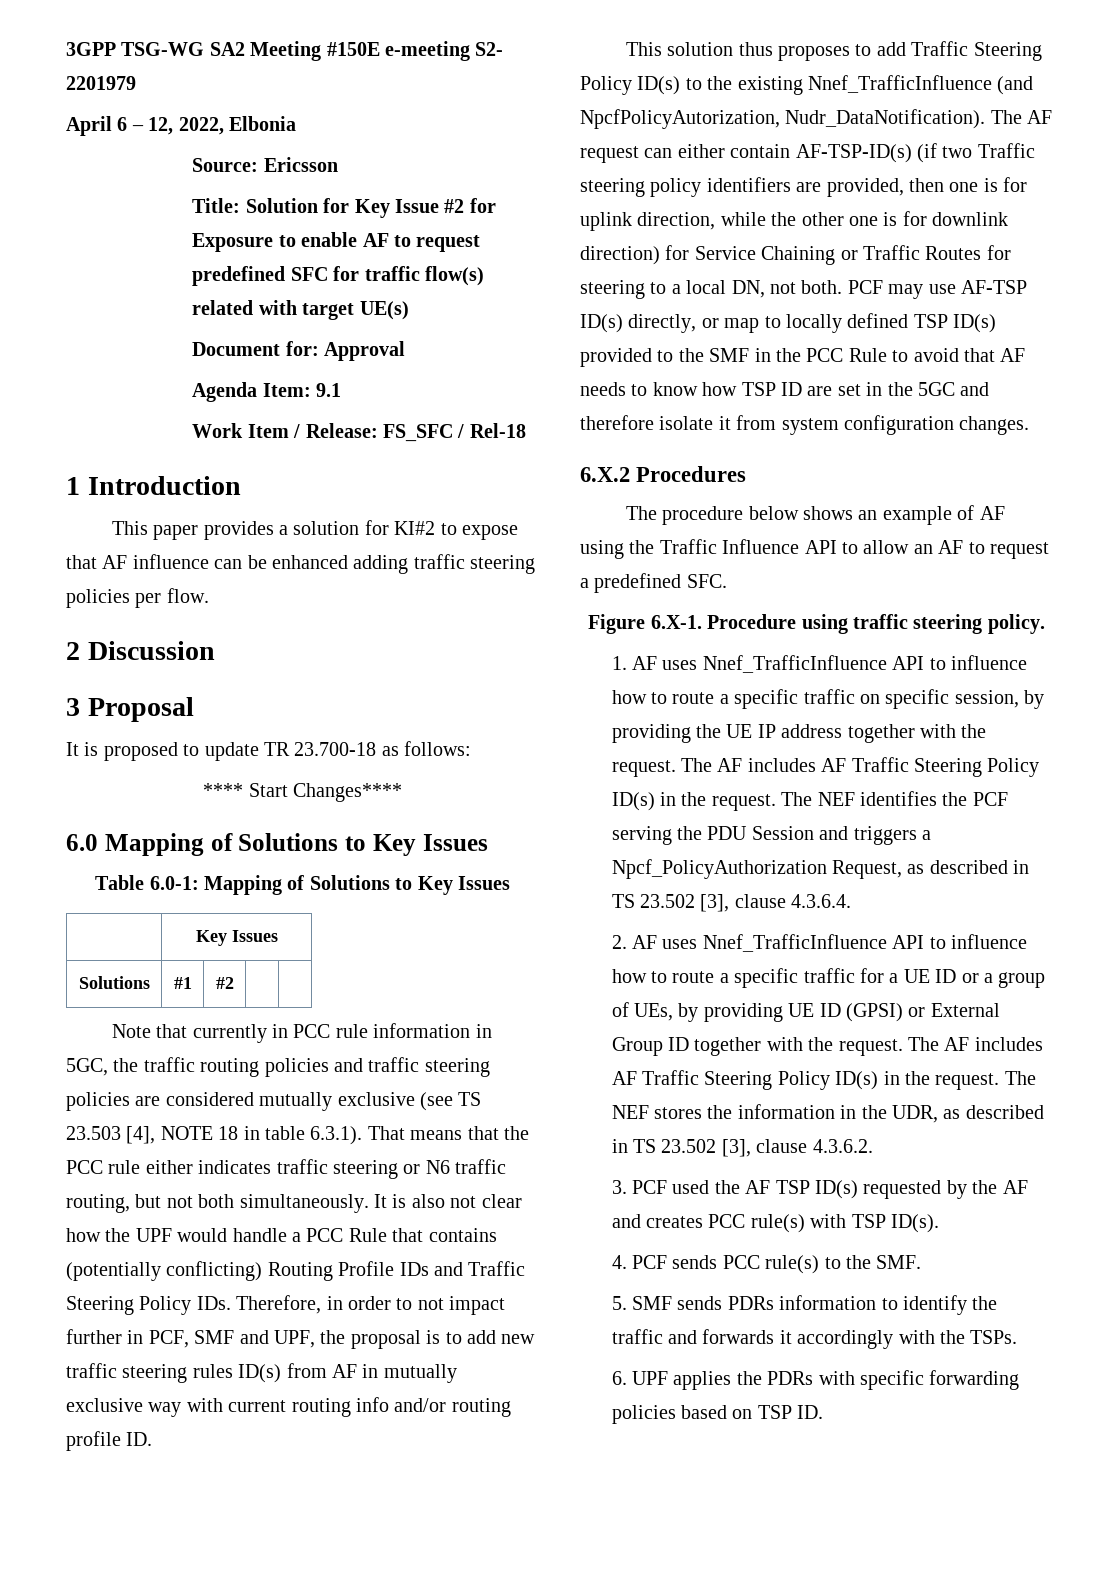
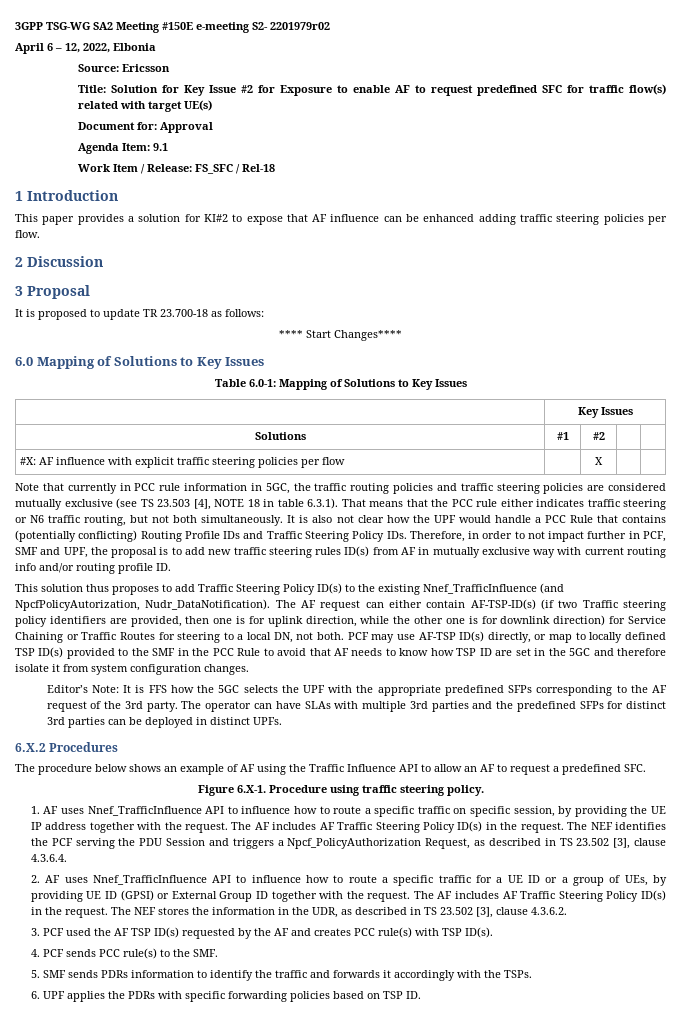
[66,76,136,90] 2201979 -> [270,22,330,30] 2201979r02
(234, 983) none -> [20,457,346,468] [595,457,603,465] // #X: AF influence with explicit traffic steering policies per flow | | X | |
(1030, 425) none -> [46,685,668,696] [46,701,667,712] [46,717,282,728] // Editor’s Note: It is FFS how the 5GC selects the UPF with the appropriate predefined SFPs corresponding to the AF request of the 3rd party. The operator can have SLAs with multiple 3rd parties and the predefined SFPs for distinct 3rd parties can be deployed in distinct UPFs.

